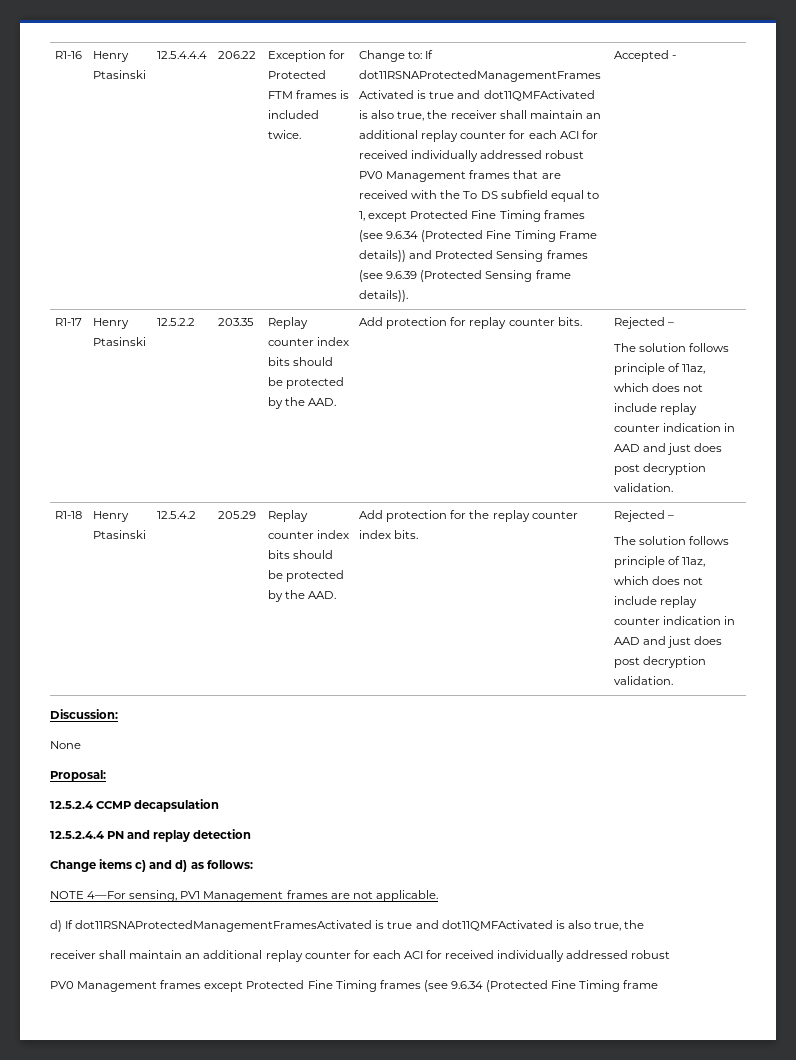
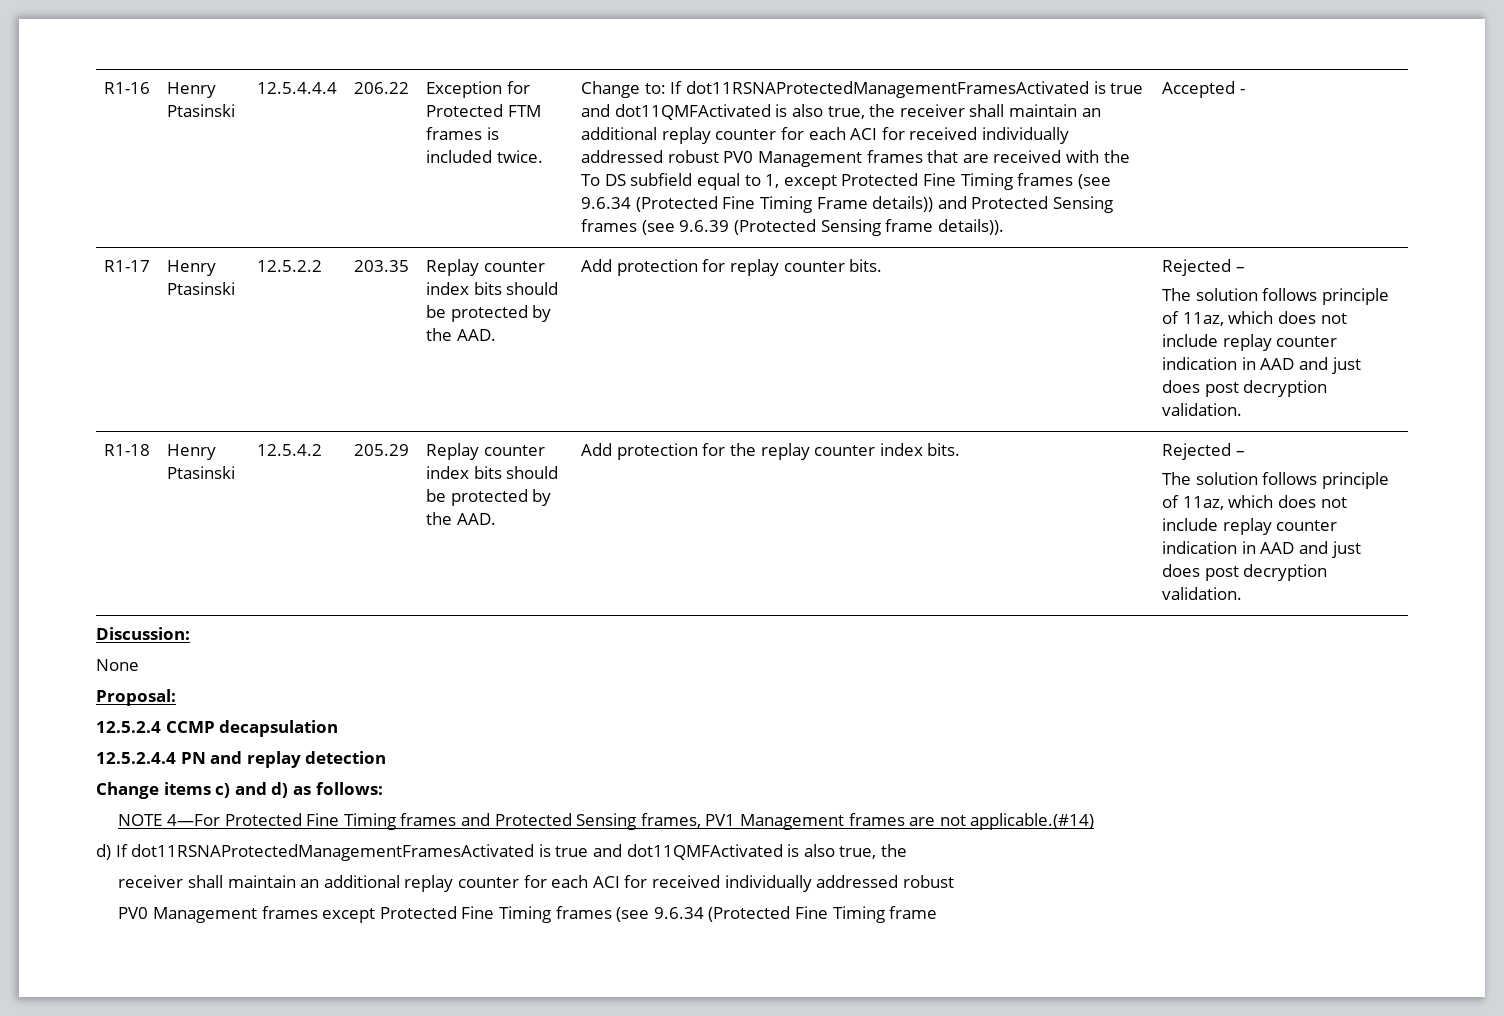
[129,890,178,902] sensing, -> [224,813,701,830] Protected Fine Timing frames and Protected Sensing frames,
[375,890,438,902] applicable. -> [970,813,1095,830] applicable.(#14)

